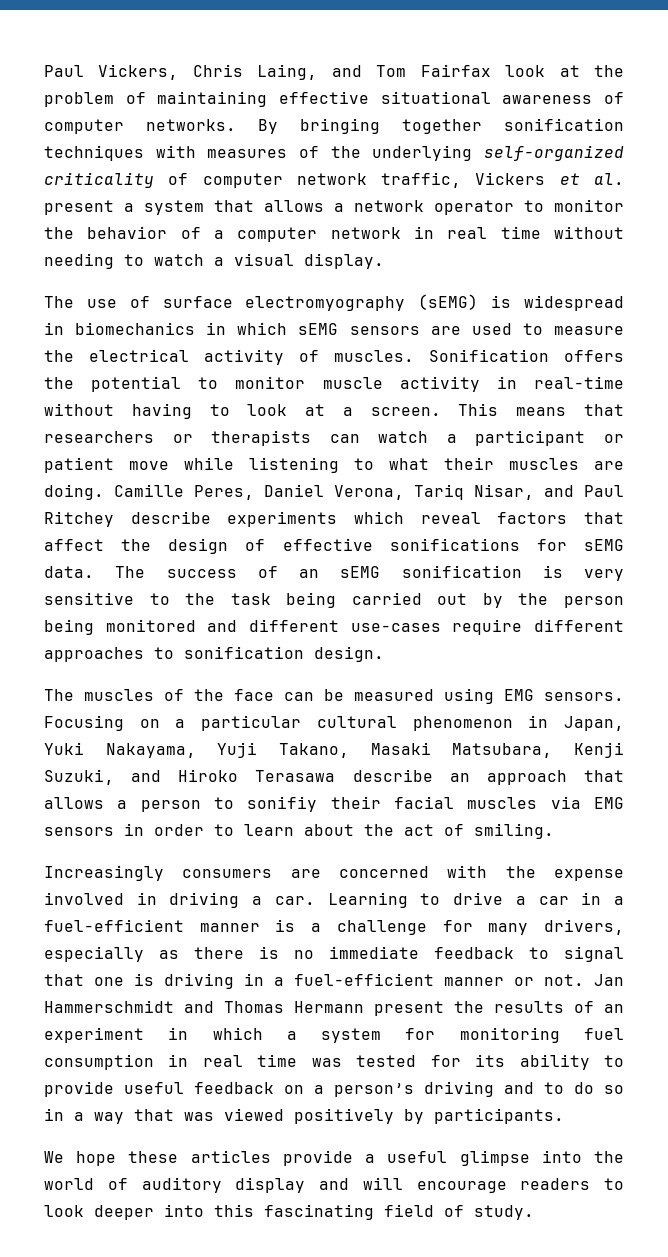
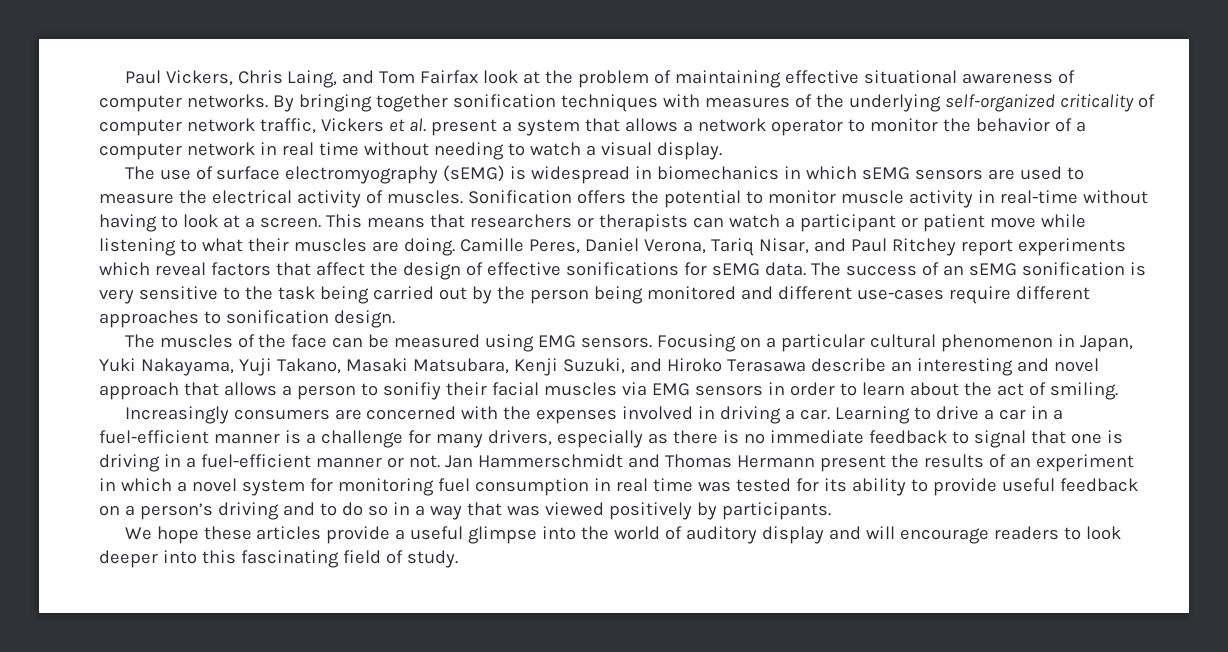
[130,511,211,524] describe -> [960,239,1013,256] report
(470, 777) none -> [916,358,1099,376] interesting and novel
[554,869,624,881] expense -> [536,409,618,424] expenses
(297, 1035) none -> [191,478,237,492] novel

